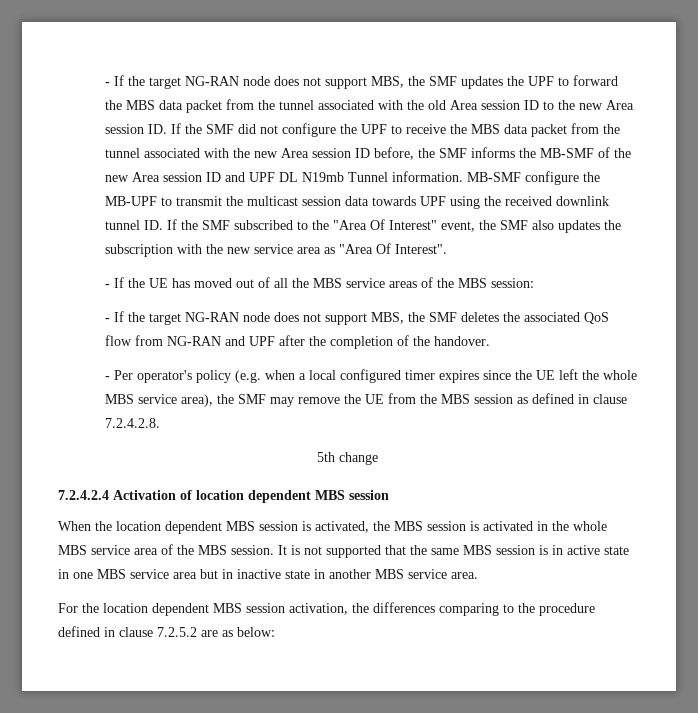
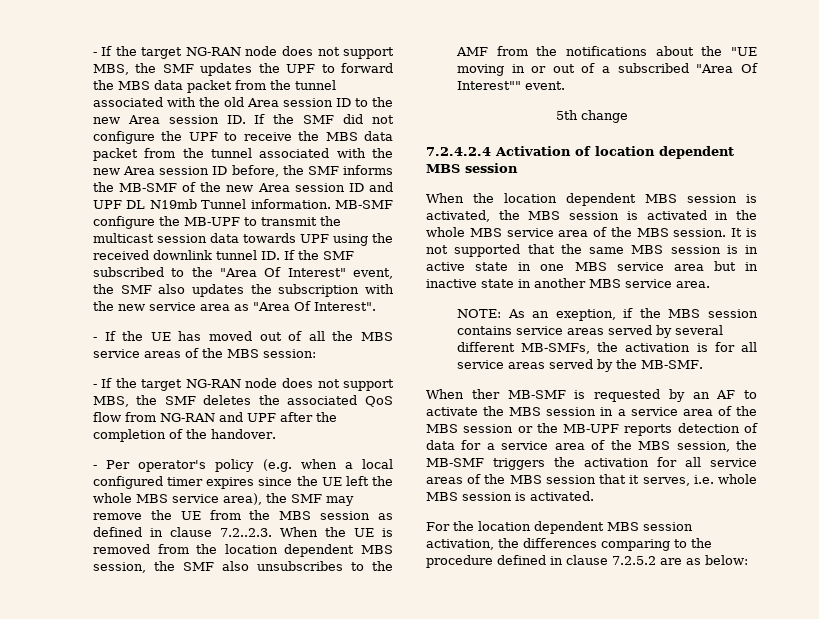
[104,418,160,428] 7.2.4.2.8. -> [219,527,393,537] [92,544,393,557] [92,561,393,573] [455,46,757,56] [456,63,758,76] [456,81,565,90] 7.2..2.3. When the UE is removed from the location dependent MBS session, the SMF also unsubscribes to the AMF from the notifications about the "UE moving in or out of a subscribed "Area Of Interest"" event.
(478, 575) none -> [456,308,758,321] [456,325,723,338] [456,342,757,354] [456,359,703,372] [426,389,757,402] [426,406,757,416] [426,423,758,436] [426,440,757,452] [426,457,757,470] [426,474,757,486] [426,491,594,501] // NOTE: As an exeption, if the MBS session contains service areas served by several different MB-SMFs, the activation is for all service areas served by the MB-SMF. // When ther MB-SMF is requested by an AF to activate the MBS session in a service area of the MBS session or the MB-UPF reports detection of data for a service area of the MBS session, the MB-SMF triggers the activation for all service areas of the MBS session that it serves, i.e. whole MBS session is activated.

